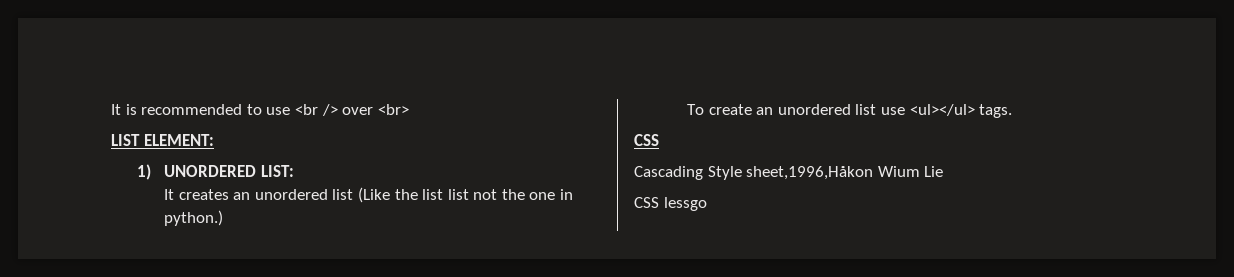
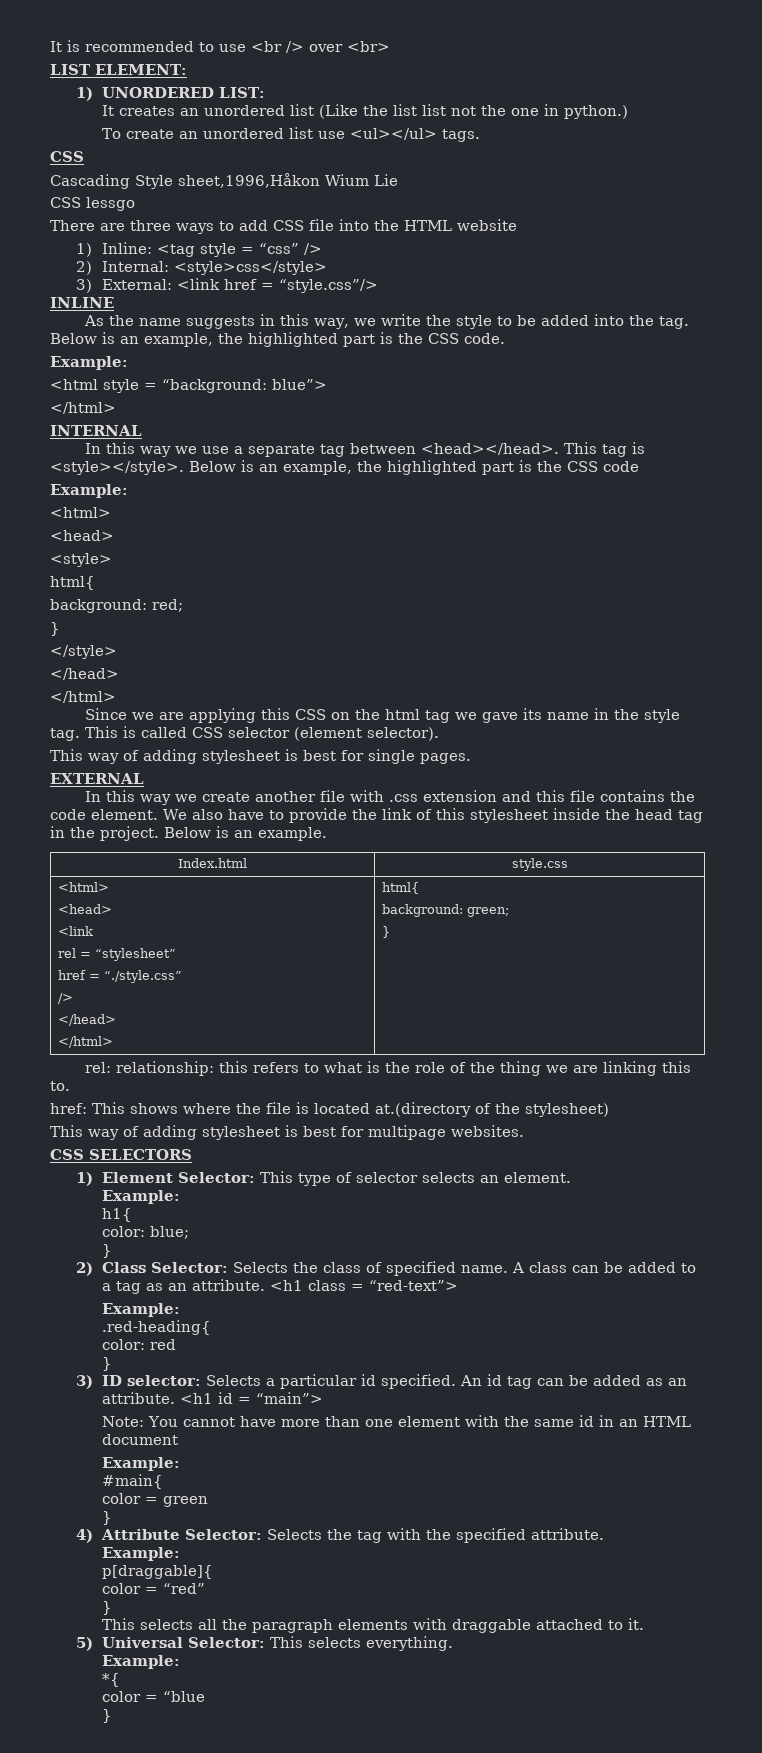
(707, 204) none -> [50,219,517,234] [75,242,322,257] [75,261,327,275] [75,278,378,293] [50,297,114,308] [84,314,690,329] [50,332,505,347] [50,356,128,370] [50,379,327,393] [50,402,116,414] [50,425,142,436] [85,442,646,457] [50,460,639,475] [50,484,128,498] [50,507,111,518] [50,530,114,541] [50,553,112,567] [50,576,95,590] [50,599,183,613] [50,622,60,636] [50,645,117,659] [50,668,119,680] [50,691,116,703] [85,708,681,723] [50,726,439,741] [50,749,471,764] [50,773,144,784] [85,790,696,805] [50,808,703,823] [50,826,327,841] [178,858,247,868] [511,858,568,871] [58,882,110,892] [58,904,113,914] [58,926,94,936] [58,948,177,961] [58,970,183,983] [58,993,74,1004] [58,1014,117,1026] [58,1036,114,1048] [382,882,420,894] [382,904,510,917] [382,926,391,938] [85,1061,692,1076] [50,1081,70,1091] [50,1102,609,1117] [50,1125,524,1140] [50,1149,192,1160] [75,1171,571,1186] [101,1190,180,1204] [101,1208,132,1222] [101,1226,189,1239] [101,1244,112,1258] [75,1261,696,1276] [101,1279,458,1294] [101,1303,180,1317] [101,1320,211,1335] [101,1339,176,1350] [101,1357,112,1371] [75,1374,687,1389] [101,1392,323,1404] [101,1415,691,1427] [101,1434,178,1445] [101,1457,180,1471] [101,1474,163,1489] [101,1493,208,1507] [101,1511,112,1525] [75,1528,604,1543] [101,1547,180,1561] [101,1565,213,1579] [101,1583,205,1594] [101,1601,112,1615] [101,1618,644,1633] [75,1636,453,1651] [101,1655,180,1669] [101,1673,120,1687] [101,1691,205,1702] [101,1709,112,1723] // There are three ways to add CSS file into the HTML website // 1) Inline: <tag style = “css” /> // 2) Internal: <style>css</style> // 3) External: <link href = “style.css”/> // INLINE // As the name suggests in this way, we write the style to be added into the tag. Below is an example, the highlighted part is the CSS code. // Example: // <html style = “background: blue”> // </html> // INTERNAL // In this way we use a separate tag between <head></head>. This tag is <style></style>. Below is an example, the highlighted part is the CSS code // Example: // <html> // <head> // <style> // html{ // background: red; // } // </style> // </head> // </html> // Since we are applying this CSS on the html tag we gave its name in the style tag. This is called CSS selector (element selector). // This way of adding stylesheet is best for single pages. // EXTERNAL // In this way we create another file with .css extension and this file contains the code element. We also have to provide the link of this stylesheet inside the head tag in the project. Below is an example. // Index.html | style.css // <html> // <head> // <link // rel = “stylesheet” // href = “./style.css” // /> // </head> // </html> | html{ // background: green; // } // rel: relationship: this refers to what is the role of the thing we are linking this to. // href: This shows where the file is located at.(directory of the stylesheet) // This way of adding stylesheet is best for multipage websites. // CSS SELECTORS // 1) Element Selector: This type of selector selects an element. // Example: // h1{ // color: blue; // } // 2) Class Selector: Selects the class of specified name. A class can be added to a tag as an attribute. <h1 class = “red-text”> // Example: // .red-heading{ // color: red // } // 3) ID selector: Selects a particular id specified. An id tag can be added as an attribute. <h1 id = “main”> // Note: You cannot have more than one element with the same id in an HTML document // Example: // #main{ // color = green // } // 4) Attribute Selector: Selects the tag with the specified attribute. // Example: // p[draggable]{ // color = “red” // } // This selects all the paragraph elements with draggable attached to it. // 5) Universal Selector: This selects everything. // Example: // *{ // color = “blue // }

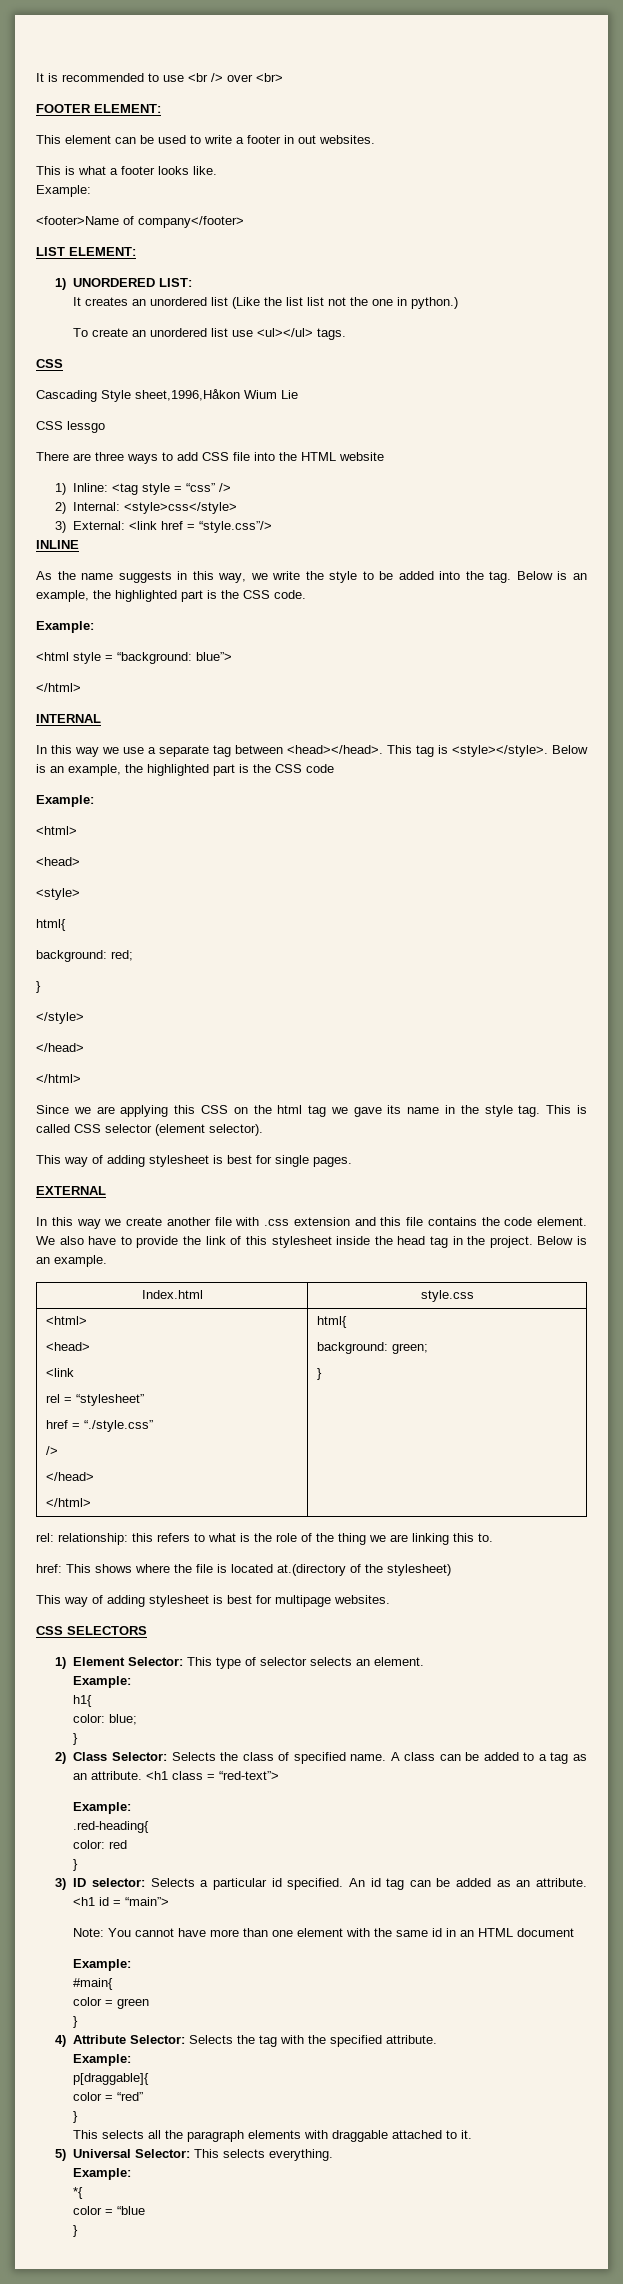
(390, 46) none -> [36,104,161,113] [36,135,375,144] [36,166,217,175] [36,185,91,197] [36,216,244,228] // FOOTER ELEMENT: // This element can be used to write a footer in out websites. // This is what a footer looks like. // Example: // <footer>Name of company</footer>

